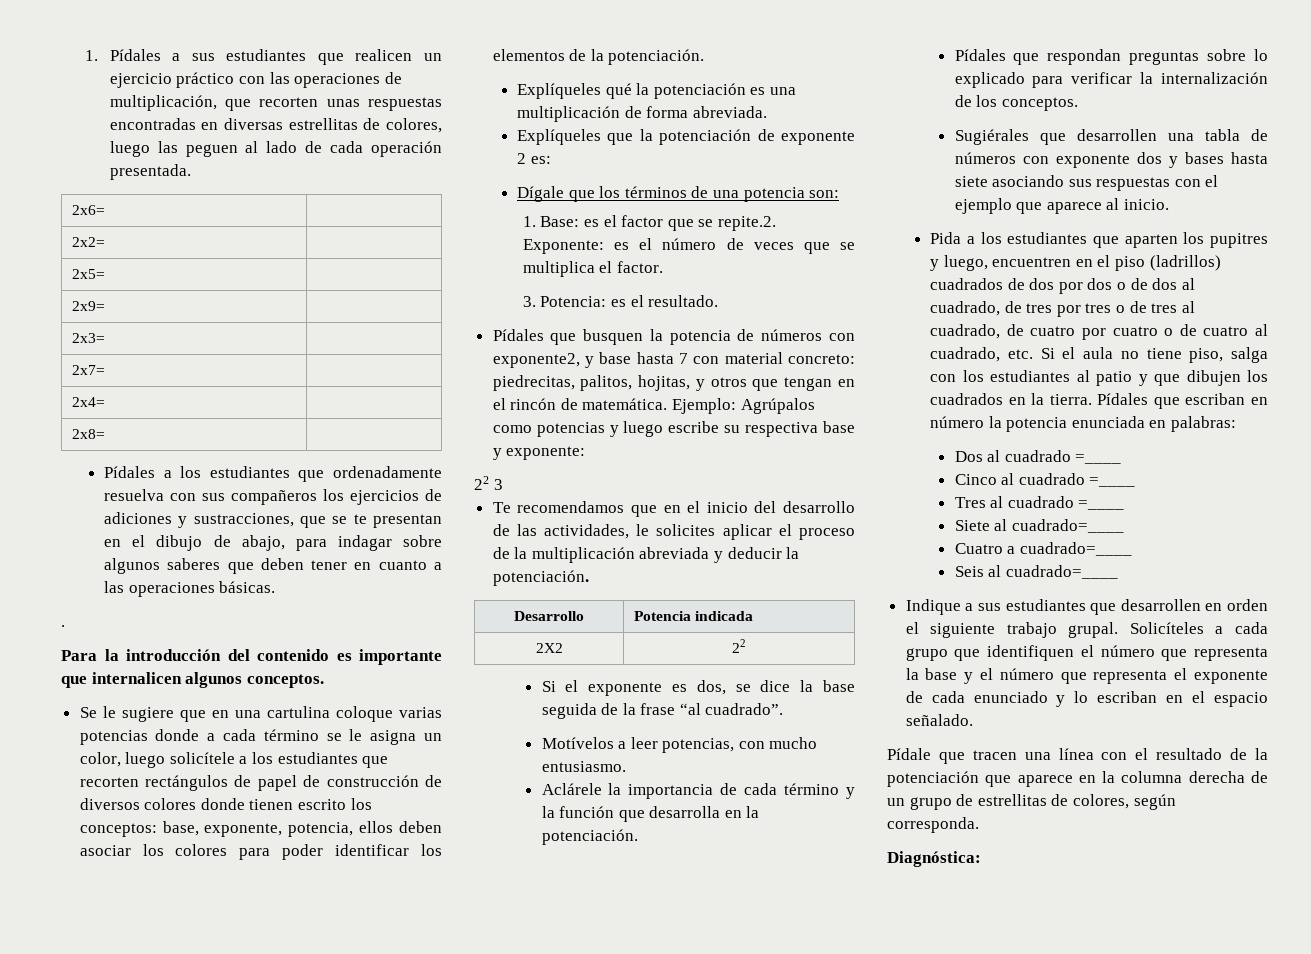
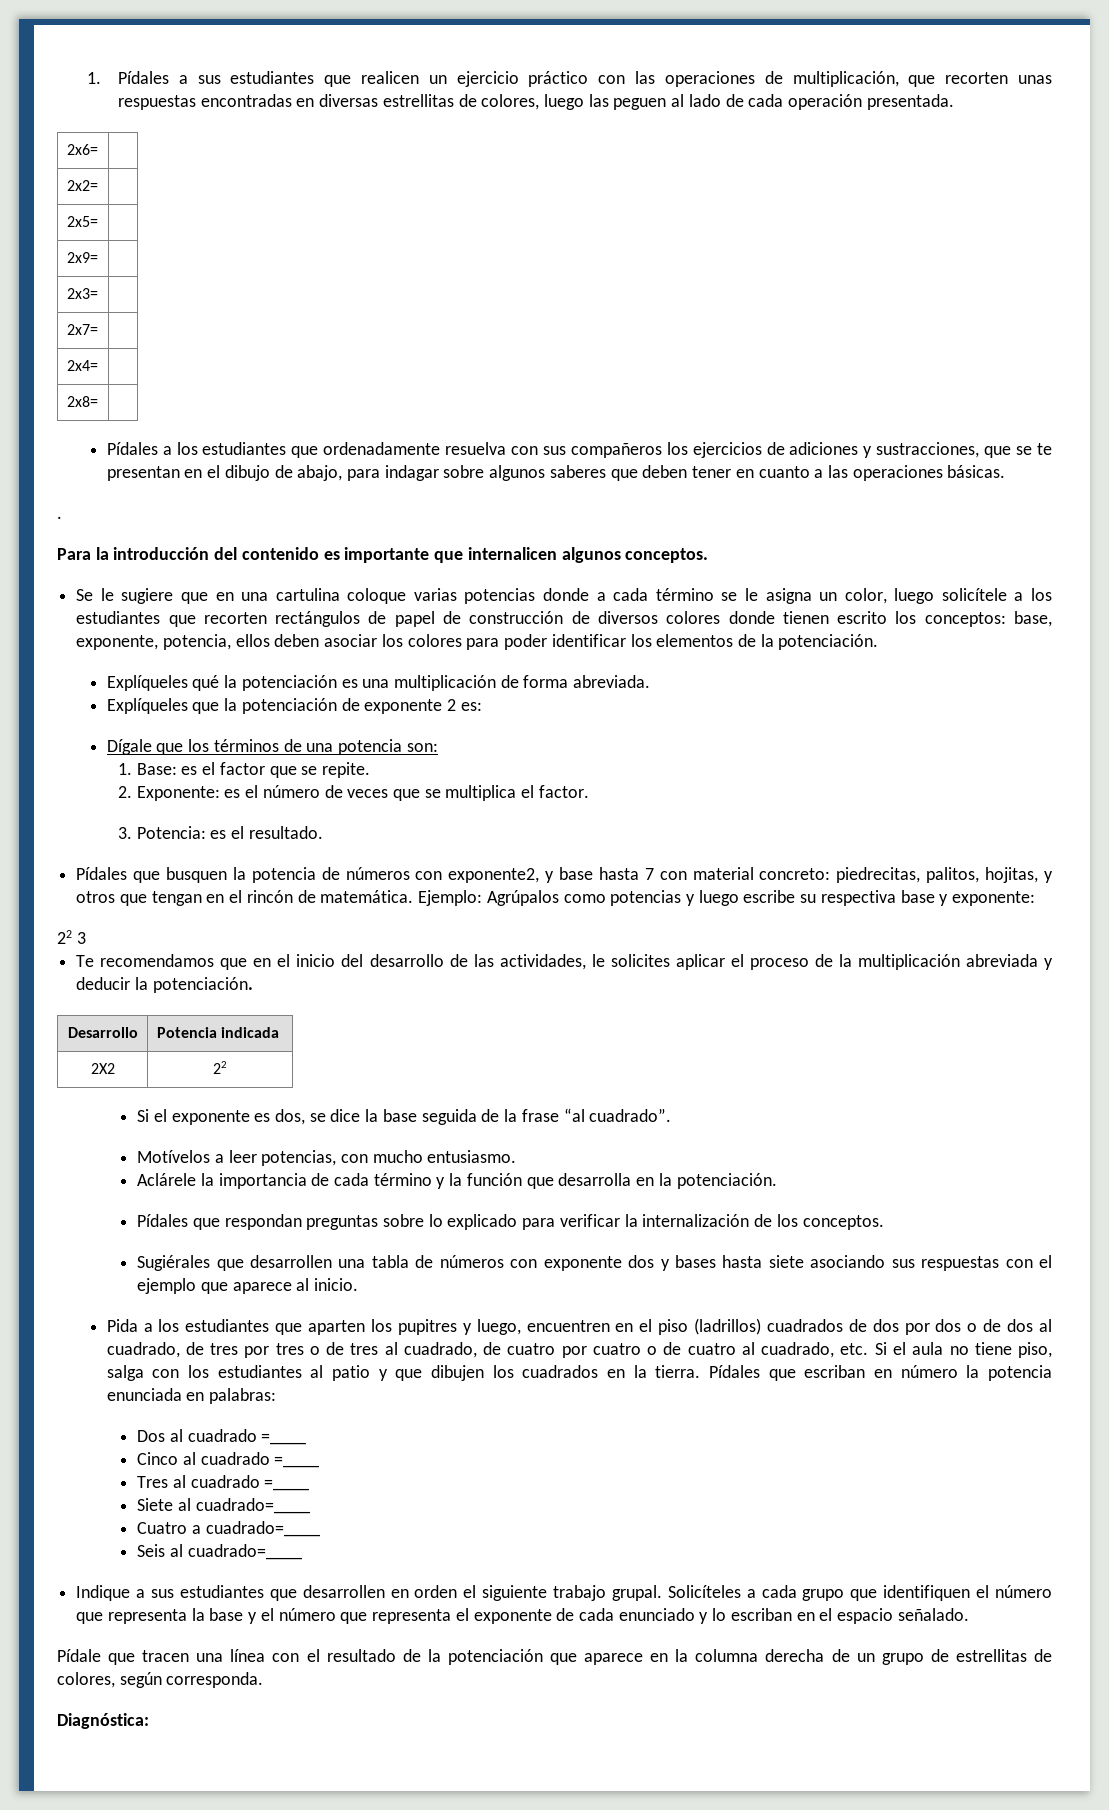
[717,216,776,231] repite.2. -> [321,762,370,778] [117,786,132,798] repite. // 2.

